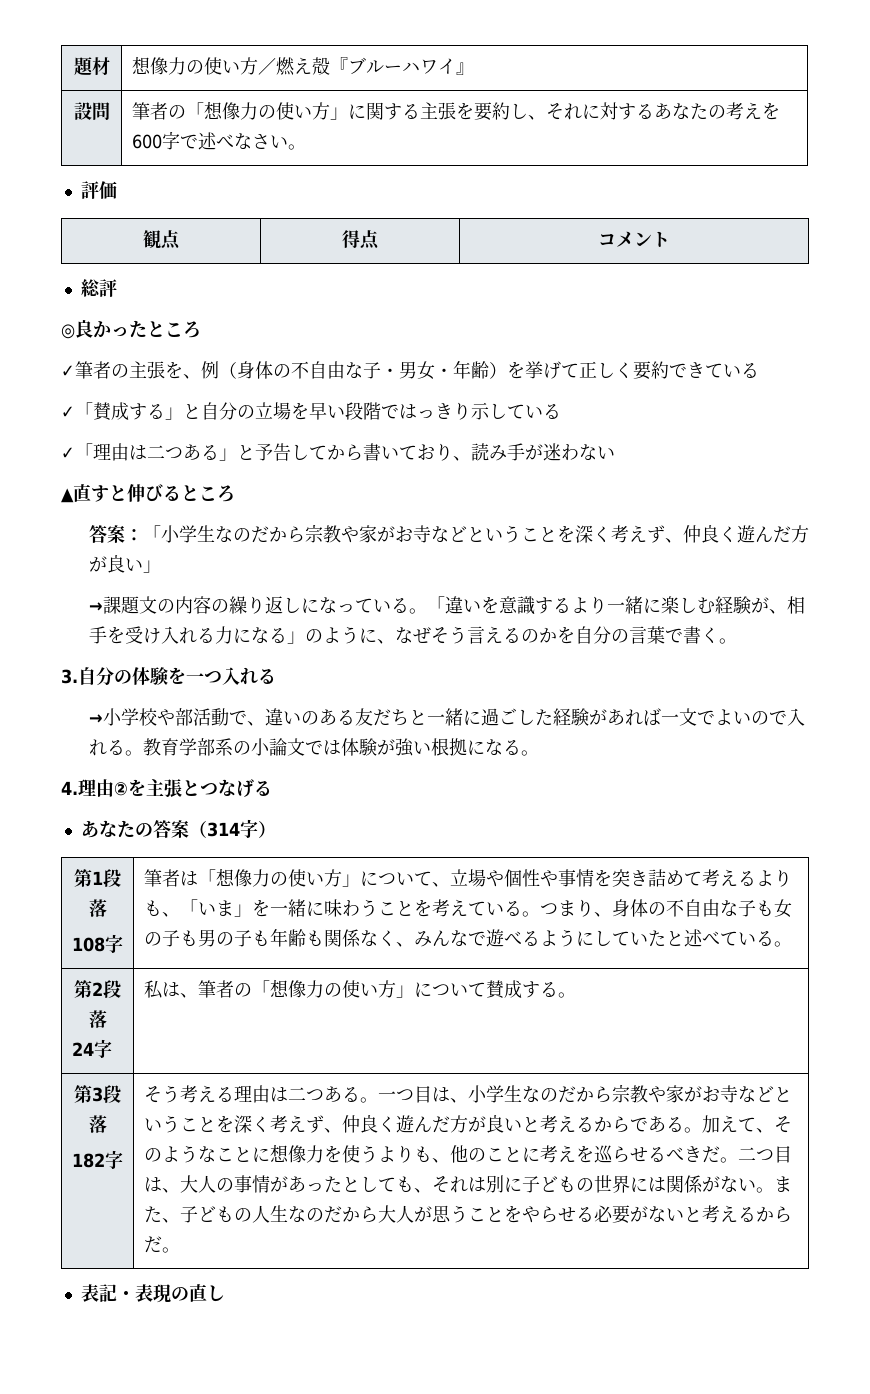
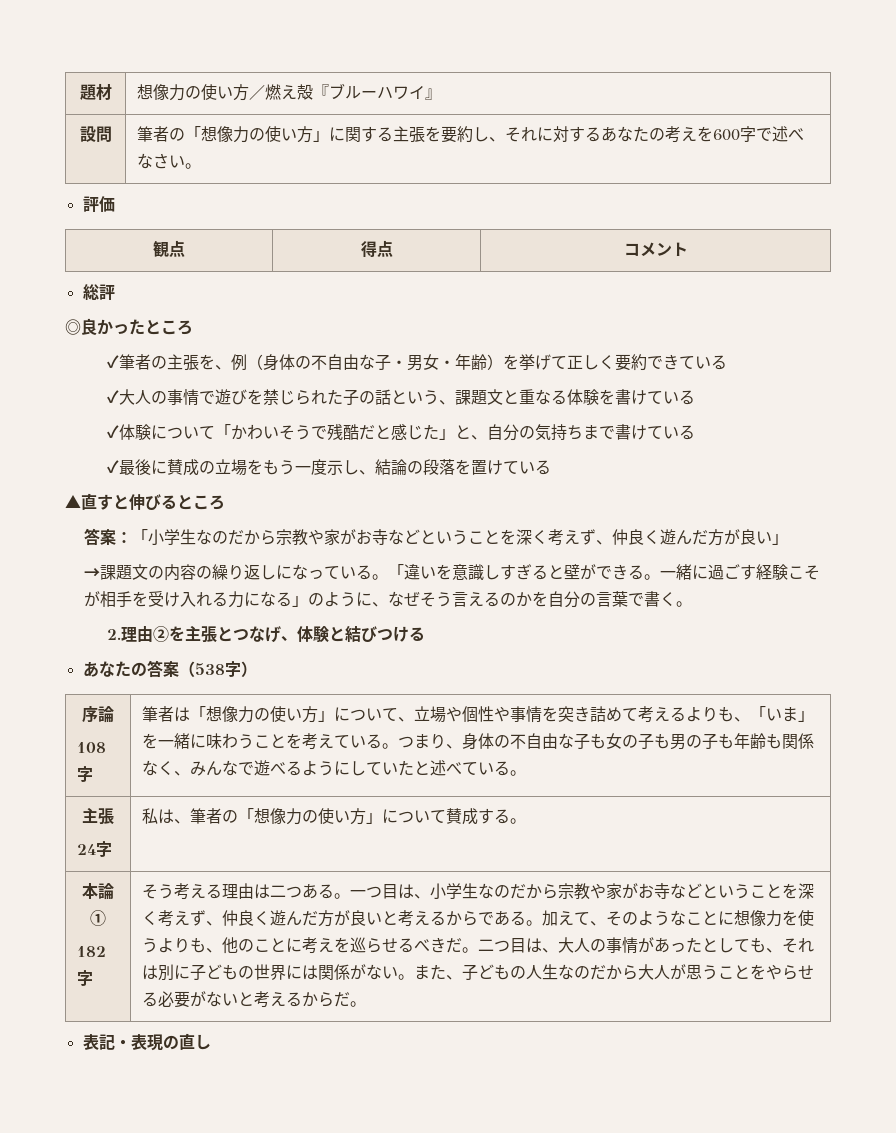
[75,402,561,421] [61,443,615,461] 「賛成する」と自分の立場を早い段階ではっきり示している // ✓「理由は二つある」と予告してから書いており、読み手が迷わない -> [118,389,695,406] [106,424,695,441] [106,459,551,476] 大人の事情で遊びを禁じられた子の話という、課題文と重なる体験を書けている // ✓体験について「かわいそうで残酷だと感じた」と、自分の気持ちまで書けている // ✓最後に賛成の立場をもう一度示し、結論の段落を置けている
[534,596,787,614] するより一緒に楽しむ経験が、 -> [483,564,820,580] [83,591,100,607] しすぎると壁ができる。一緒に過ごす経験こそが
[61,667,276,686] [88,708,805,726] [88,738,539,757] [61,781,78,795] 3.自分の体験を一つ入れる // →小学校や部活動で、違いのある友だちと一緒に過ごした経験があれば一文でよいので入れる。教育学部系の小論文では体験が強い根拠になる。 // 4. -> [106,629,121,640] 2.
(254, 788) none -> [280,625,409,643] 、体験と結びつけ
[206,822,240,837] 314 -> [194,663,225,675] 538
[74,869,121,887] [88,899,107,917] 第1段落 -> [82,706,114,723] 序論
[74,980,121,998] [88,1010,107,1028] 第2段落 -> [82,807,114,825] 主張
[74,1085,121,1103] [88,1115,107,1133] 第3段落 -> [82,883,114,900] [90,910,106,926] 本論①

